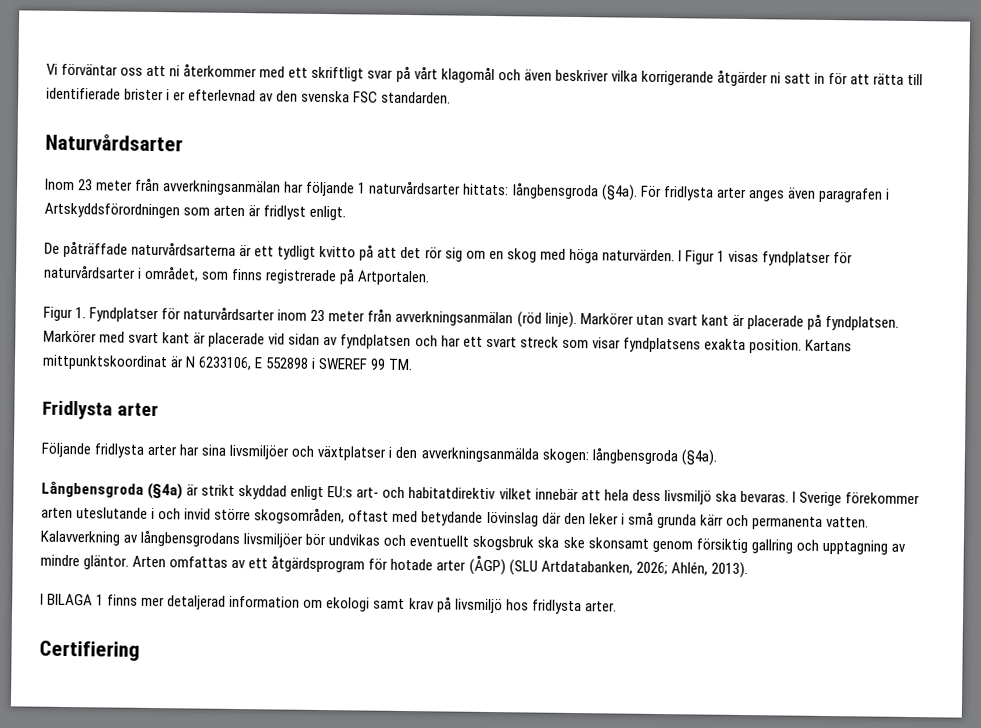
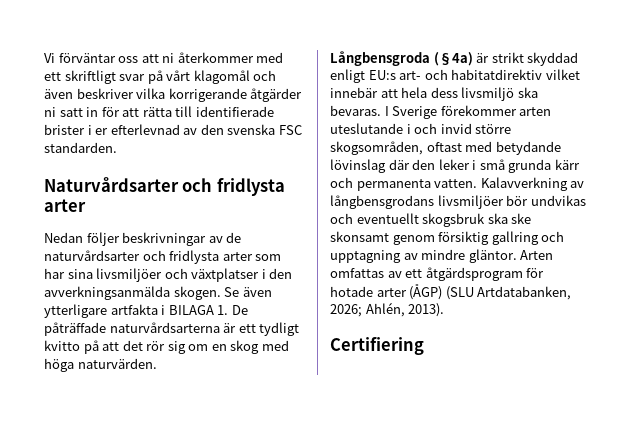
[45,177,890,203] [44,202,347,221] // Inom 23 meter från avverkningsanmälan har följande 1 naturvårdsarter hittats: långbensgroda (§4a). För fridlysta arter anges även paragrafen i Artskyddsförordningen som arten är fridlyst enligt. // -> [182,178,285,196] [44,199,86,212] [44,232,242,246] [44,250,282,264] [44,268,293,282] [44,286,272,300] [44,304,229,318] och fridlysta arter // Nedan följer beskrivningar av de naturvårdsarter och fridlysta arter som har sina livsmiljöer och växtplatser i den avverkningsanmälda skogen. Se även ytterligare artfakta i BILAGA 1.
[677,250,854,267] [43,264,431,286] [43,306,899,331] [43,330,852,354] [42,354,414,371] [42,400,160,420] [41,442,717,466] I Figur 1 visas fyndplatser för naturvårdsarter i området, som finns registrerade på Artportalen. // Figur 1. Fyndplatser för naturvårdsarter inom 23 meter från avverkningsanmälan (röd linje). Markörer utan svart kant är placerade på fyndplatsen. Markörer med svart kant är placerade vid sidan av fyndplatsen och har ett svart streck som visar fyndplatsens exakta position. Kartans mittpunktskoordinat är N 6233106, E 552898 i SWEREF 99 TM. // Fridlysta arter // Följande fridlysta arter har sina livsmiljöer och växtplatser i den avverkningsanmälda skogen: långbensgroda (§4a). -> (157, 363) none
[40,593,617,615] // I BILAGA 1 finns mer detaljerad information om ekologi samt krav på livsmiljö hos fridlysta arter. -> (445, 310) none

